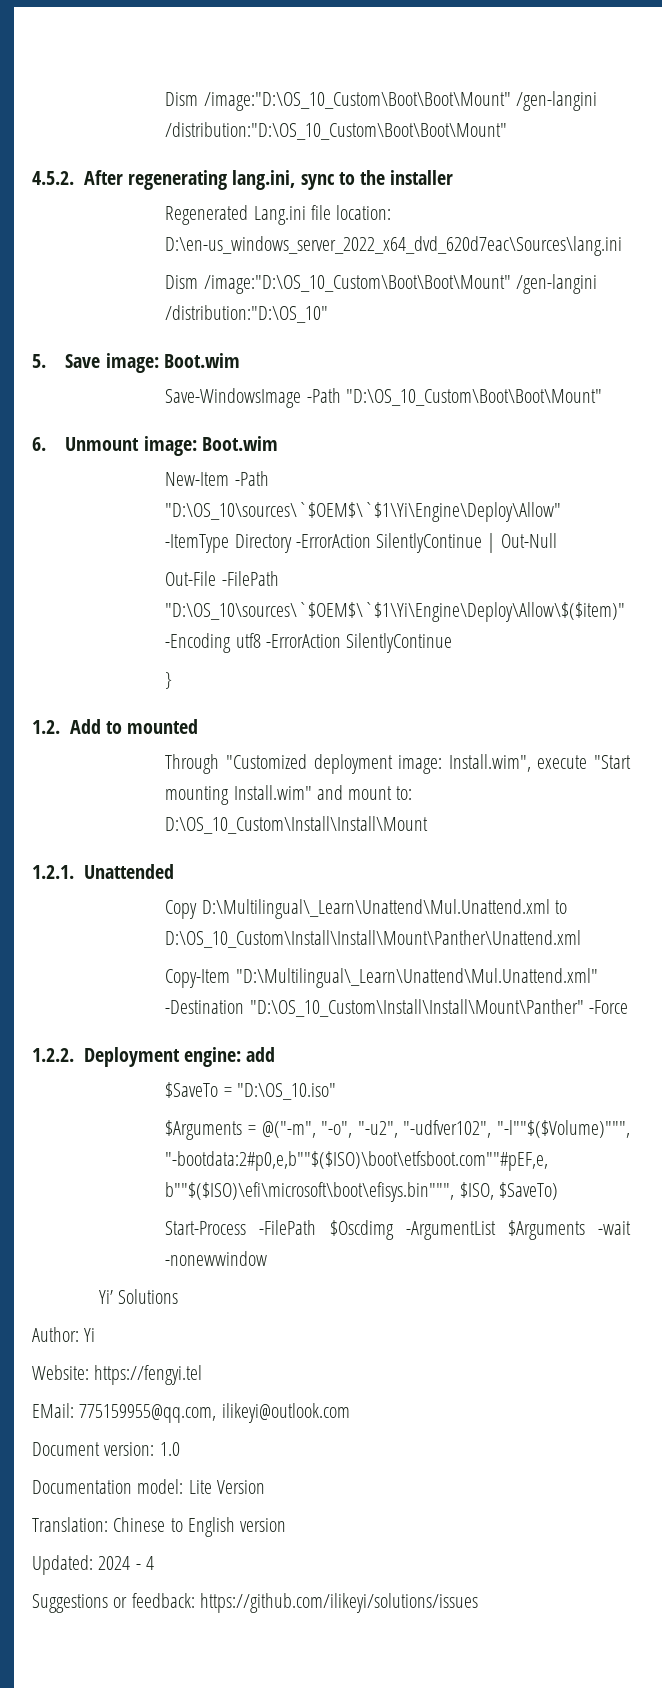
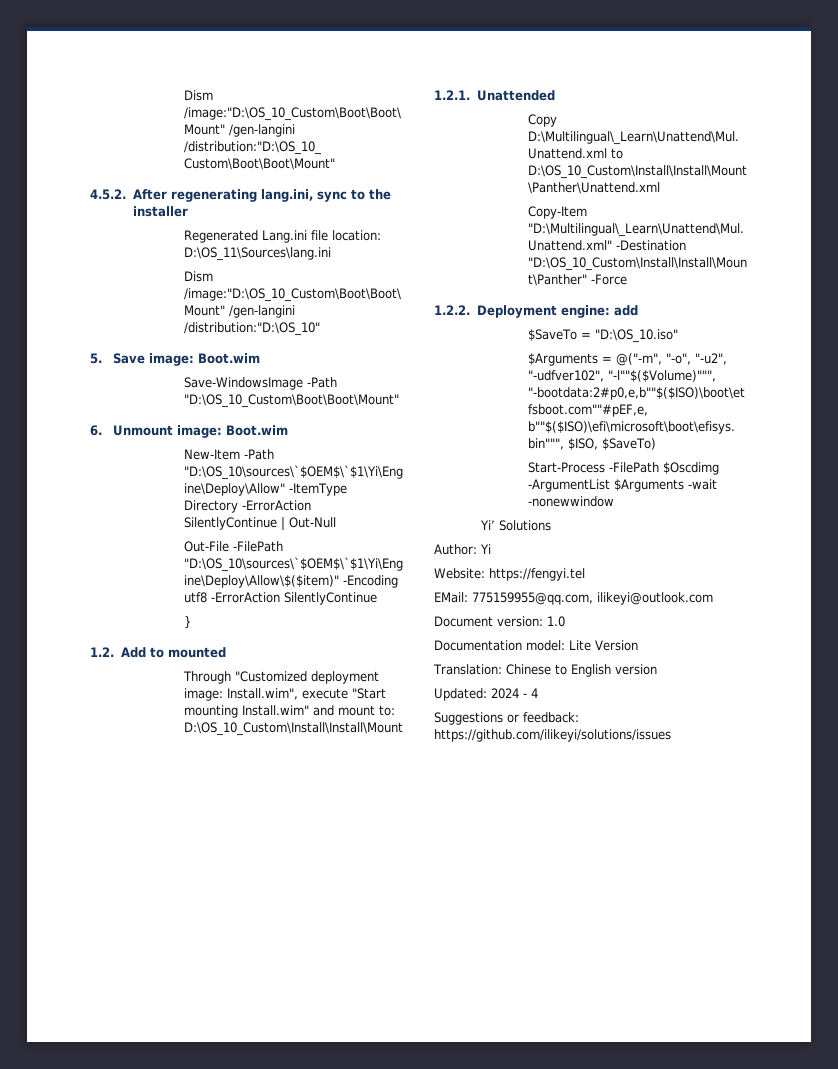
[165,236,623,256] D:\en-us_windows_server_2022_x64_dvd_620d7eac\Sources\lang.ini -> [183,247,331,261] D:\OS_11\Sources\lang.ini

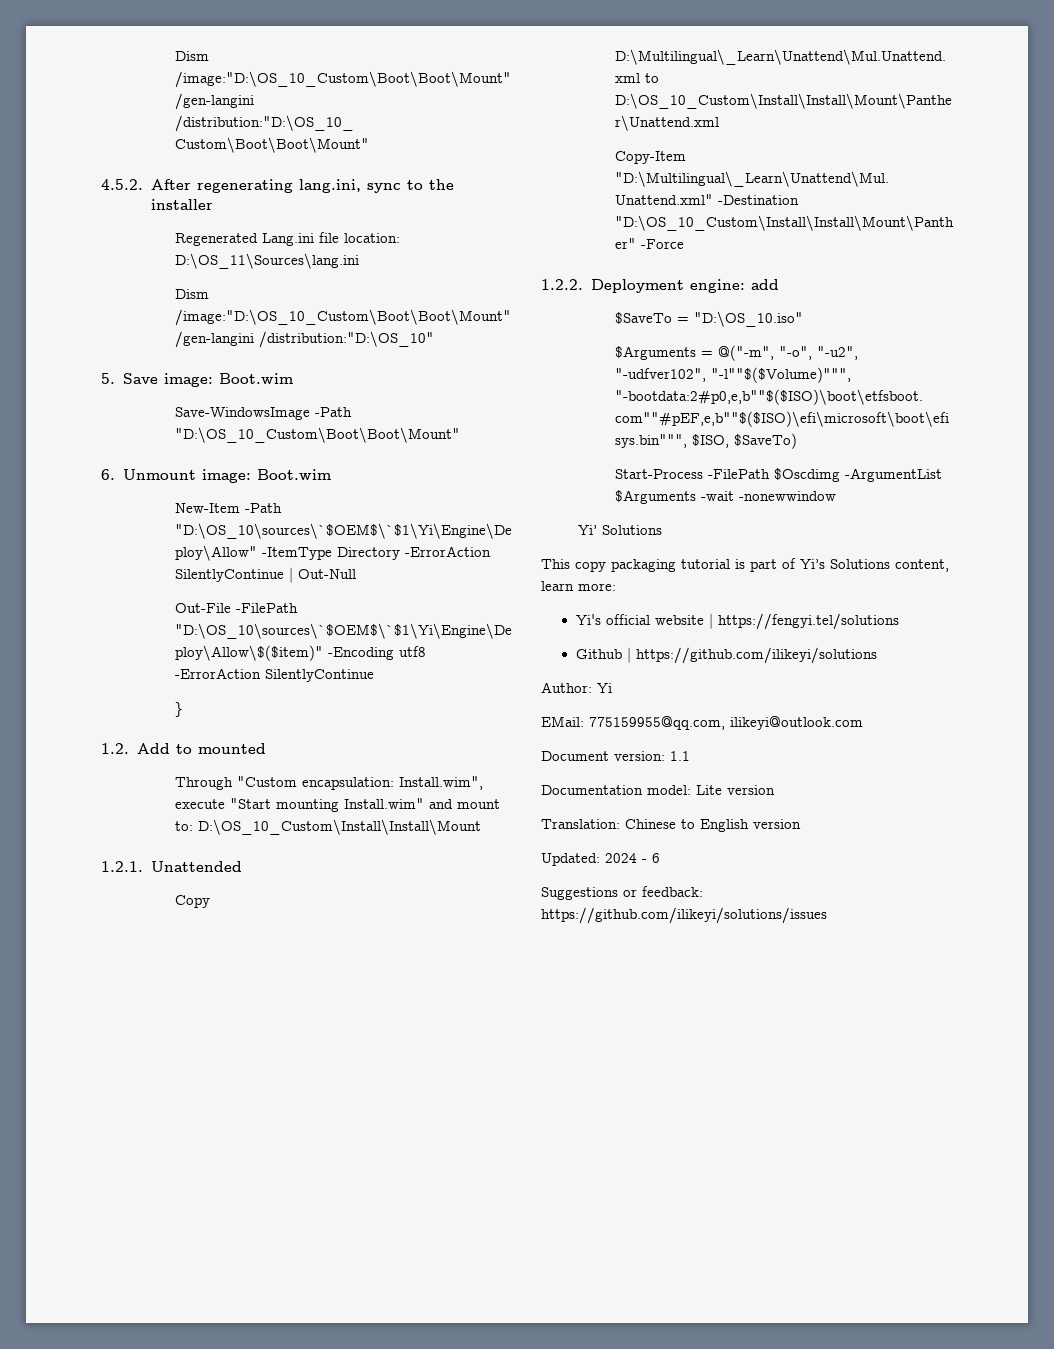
[234,671,379,684] [183,688,223,701] "Customized deployment image: -> [236,776,394,790] "Custom encapsulation:
(551, 525) none -> [541,558,949,572] [541,581,616,591] [575,613,899,630] [575,647,877,664] // This copy packaging tutorial is part of Yi’s Solutions content, learn more: // Yi's official website | https://fengyi.tel/solutions // Github | https://github.com/ilikeyi/solutions
[434,568,585,581] // Website: https://fengyi.tel -> (612, 688) none
[547,616,565,627] 1.0 -> [670,751,690,761] 1.1
[595,640,638,651] Version -> [727,785,775,795] version
[531,688,538,698] 4 -> [652,853,660,863] 6

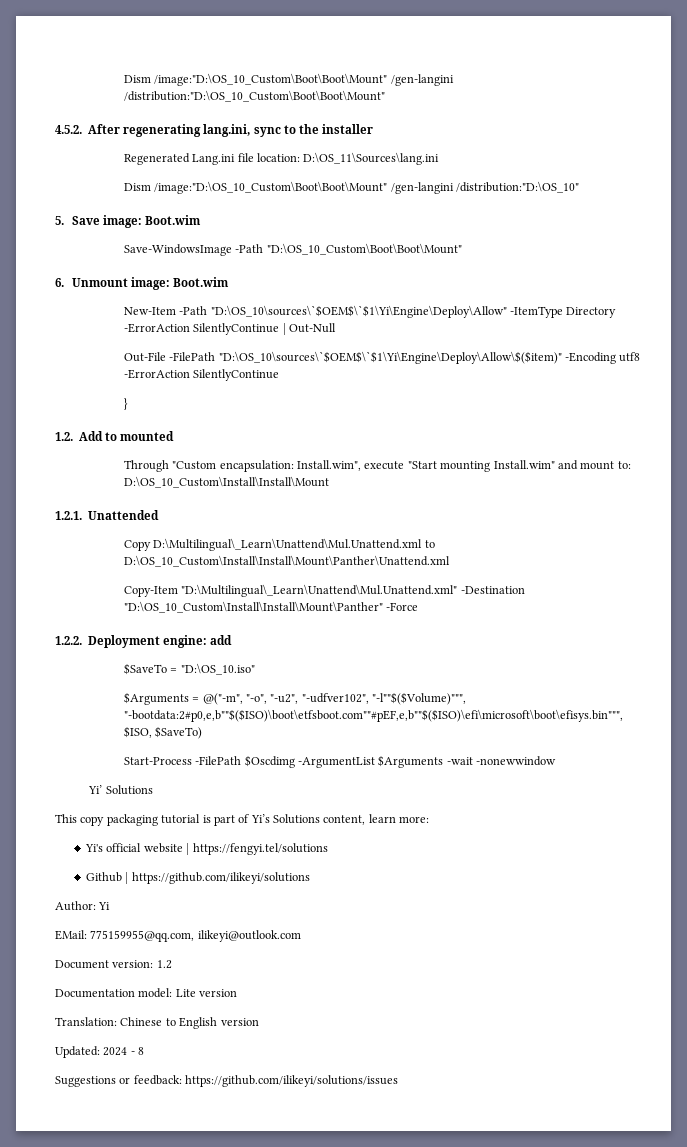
[670,751,690,761] 1.1 -> [156,960,172,969] 1.2
[652,853,660,863] 6 -> [138,1047,145,1055] 8

